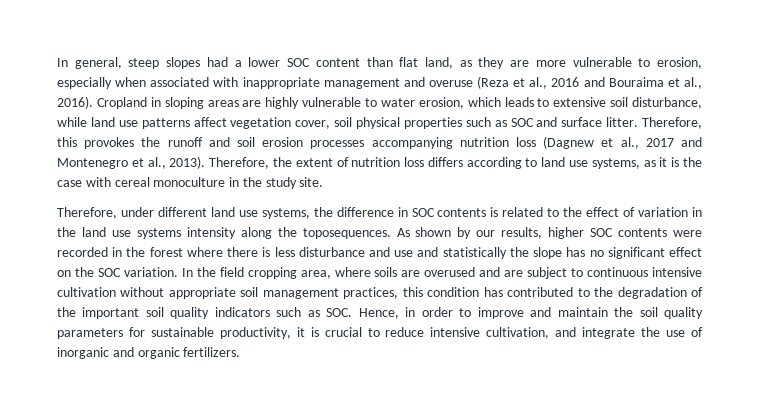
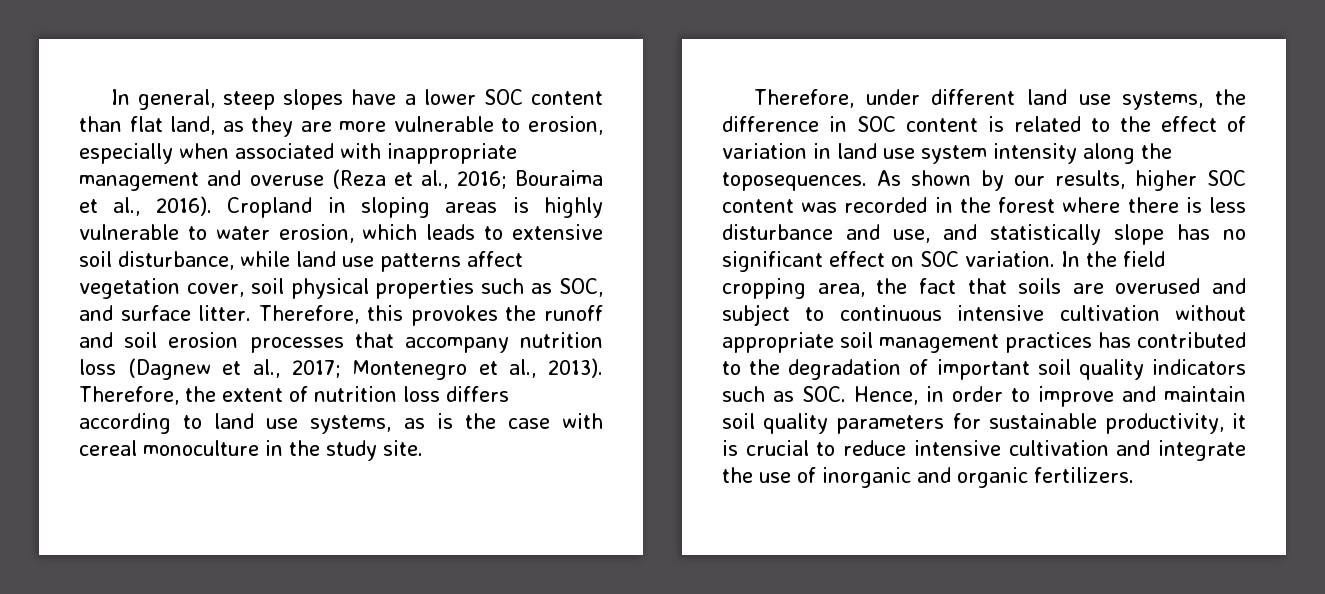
[206,57,228,67] had -> [351,89,397,105] have
[551,77,605,87] 2016 and -> [456,171,507,189] 2016;
[242,100,262,107] are -> [512,197,529,213] is
[510,118,534,127] SOC -> [558,278,603,297] SOC,
[371,137,453,149] accompanying -> [354,332,509,353] that accompany
[645,137,703,147] 2017 and -> [291,360,341,378] 2017;
[659,157,668,167] it -> (425, 423) none
[437,208,487,217] contents -> [906,118,978,132] content
[57,227,181,239] the land use systems -> [837,143,987,164] land use system
[618,228,702,237] contents were -> [722,199,838,213] content was
[394,250,414,257] use -> [893,229,930,243] use,
[509,247,529,257] the -> (1101, 234) none
[74,267,94,277] the -> (914, 261) none
[334,267,371,277] where -> [876,278,1007,294] the fact that
[504,270,524,277] are -> (1246, 286) none
[343,287,480,299] practices, this condition -> [1005,332,1092,353] practices
[57,307,76,317] the -> (929, 367) none
[614,307,634,317] the -> (1246, 394) none
[486,327,550,339] cultivation, -> [1008,440,1109,456] cultivation

